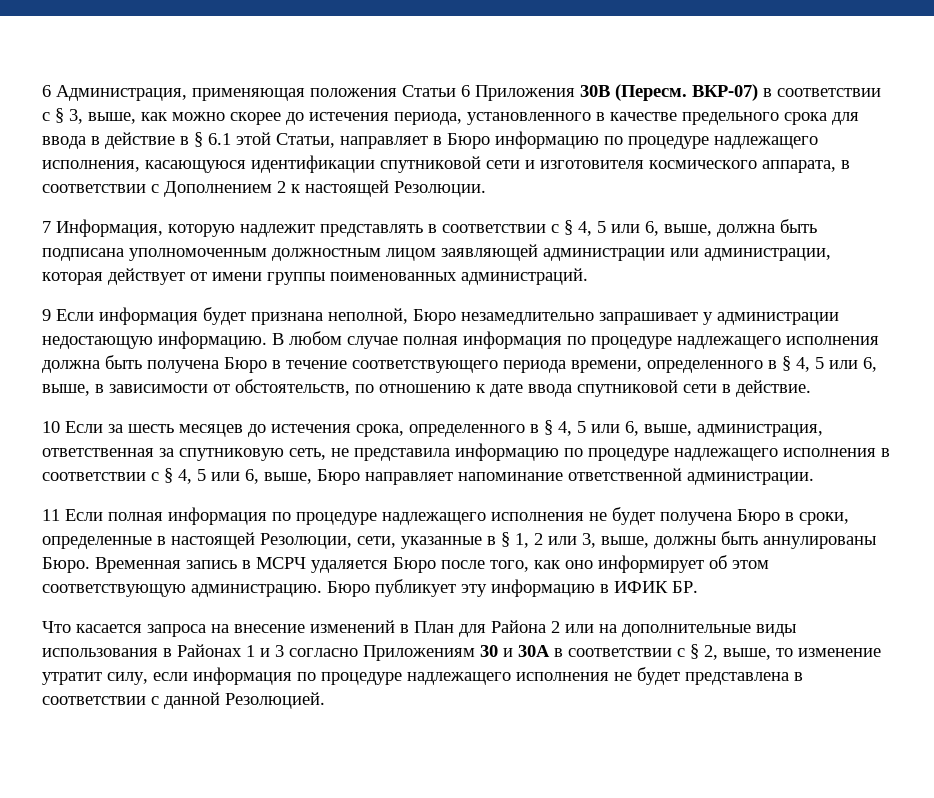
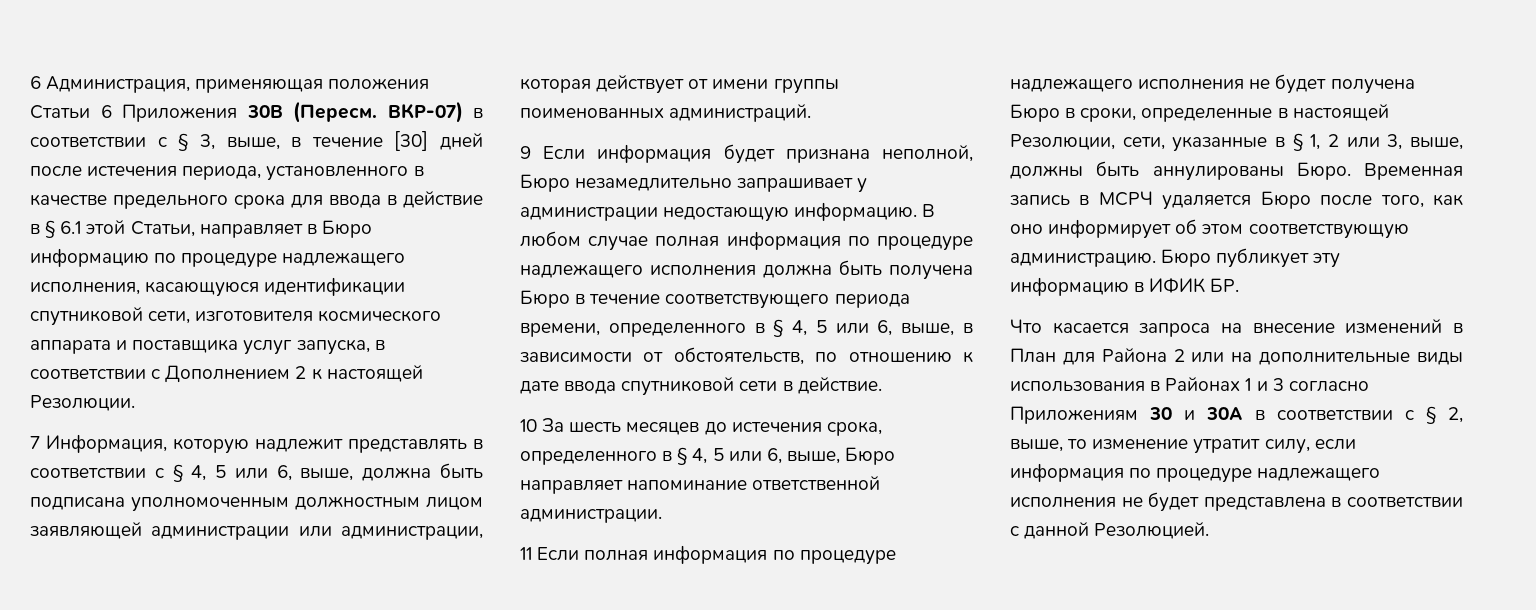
[141,112,304,125] как можно скорее до -> [291,131,483,151] [30,166,82,177] в течение [30] дней после
[486,160,836,173] сети и изготовителя космического аппарата, -> [148,310,442,324] [30,339,370,355] сети, изготовителя космического аппарата и поставщика услуг запуска,
[65,421,123,433] Если за -> [542,418,565,432] За
[697,424,823,437] [42,443,890,461] [42,468,312,484] администрация, ответственная за спутниковую сеть, не представила информацию по процедуре надлежащего исполнения в соответствии с § 4, 5 или 6, выше, -> (840, 457) none

